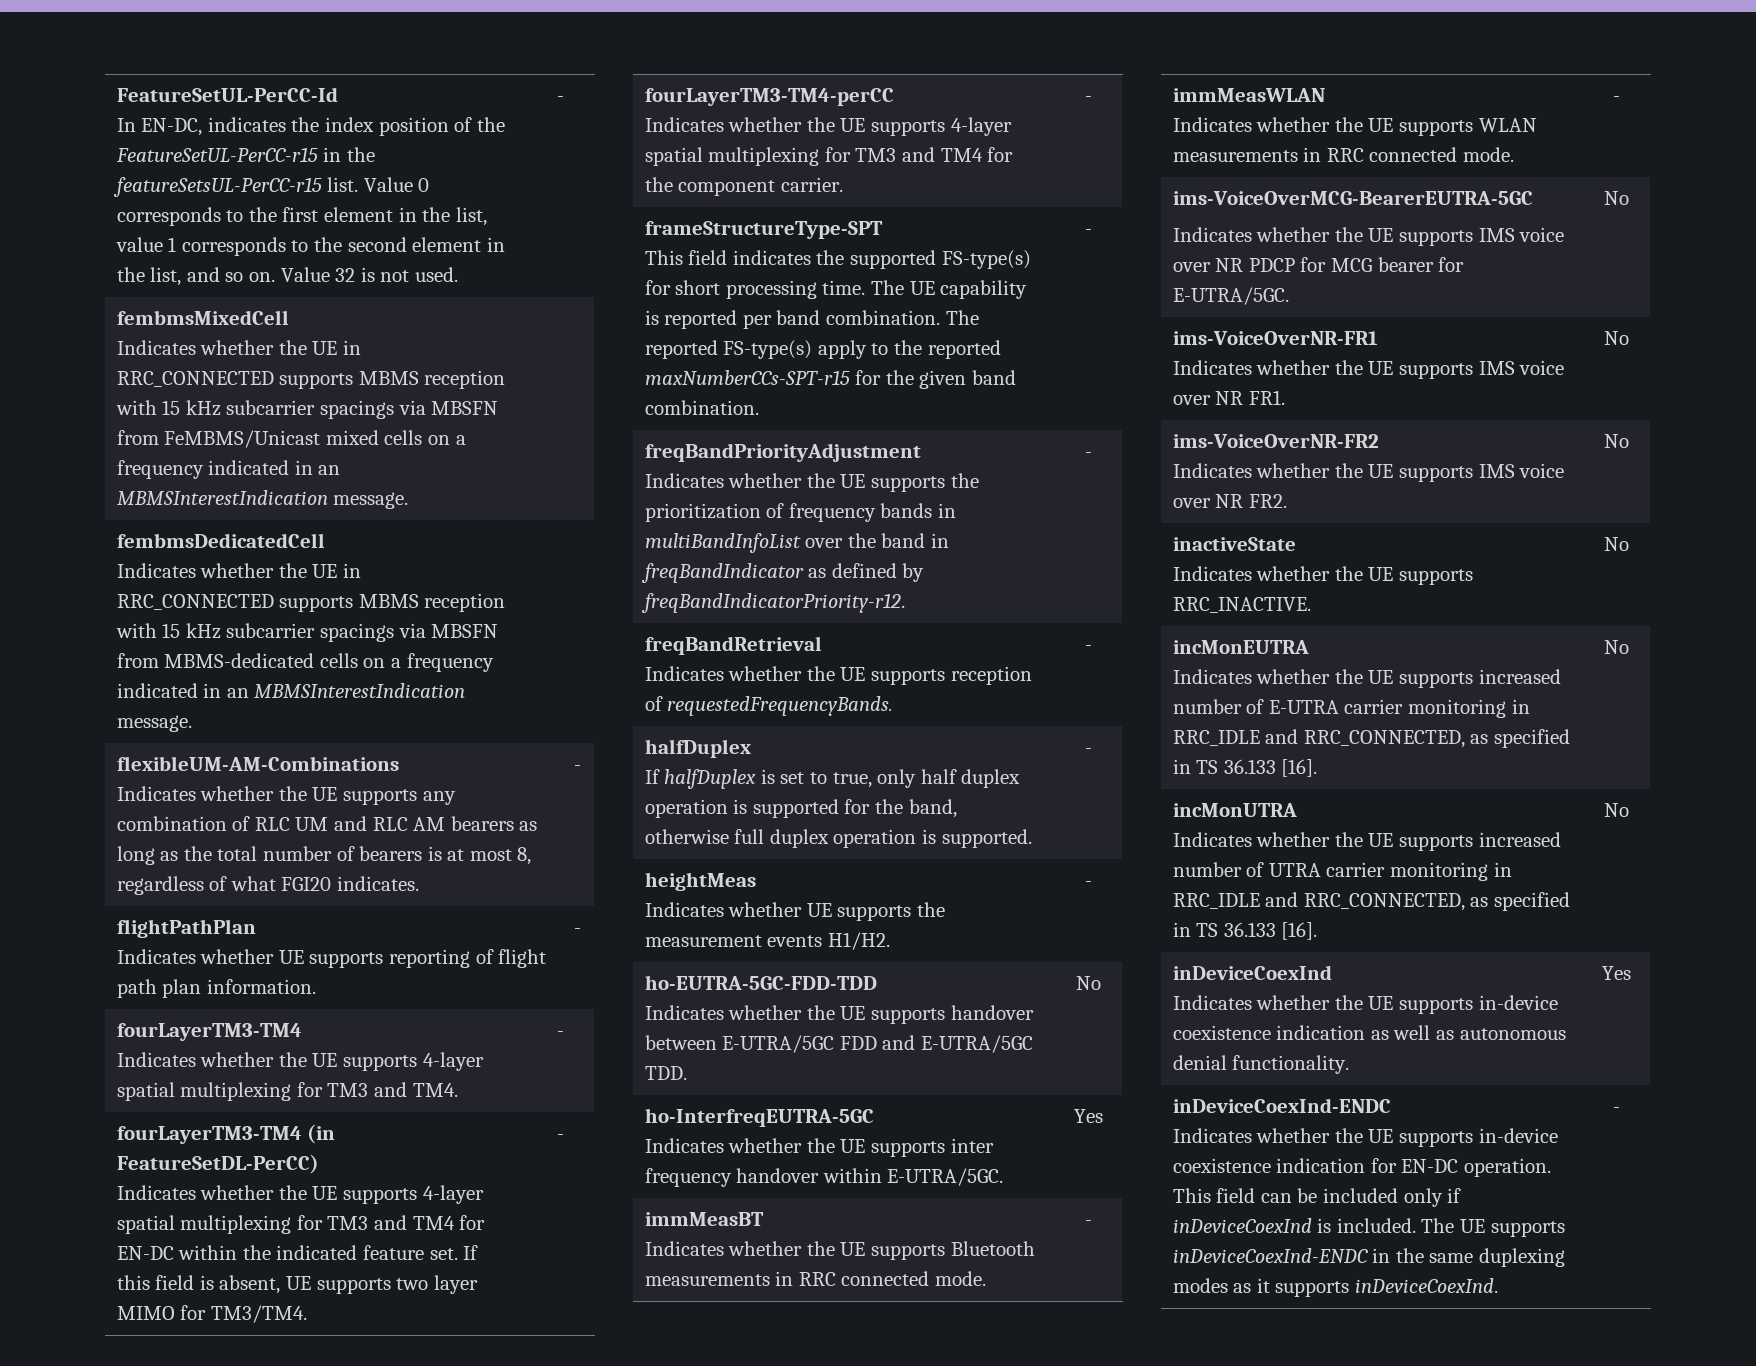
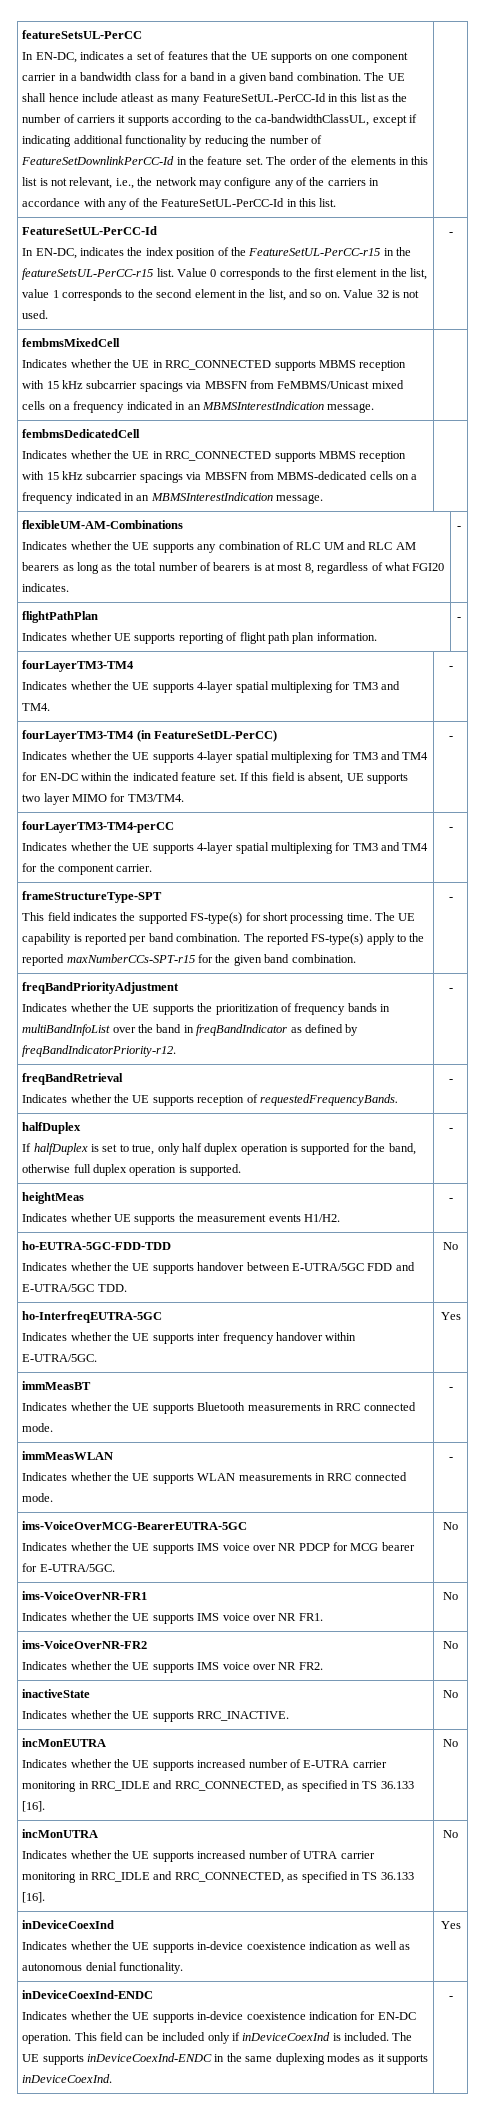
(116, 94) none -> [22,30,143,39] [22,51,409,63] [22,72,405,84] [22,93,408,105] [22,114,418,126] [22,135,322,147] [21,156,429,165] [22,177,380,189] [22,198,337,210] featureSetsUL-PerCC // In EN-DC, indicates a set of features that the UE supports on one component carrier in a bandwidth class for a band in a given band combination. The UE shall hence include atleast as many FeatureSetUL-PerCC-Id in this list as the number of carriers it supports according to the ca-bandwidthClassUL, except if indicating additional functionality by reducing the number of FeatureSetDownlinkPerCC-Id in the feature set. The order of the elements in this list is not relevant, i.e., the network may configure any of the carriers in accordance with any of the FeatureSetUL-PerCC-Id in this list. | //

